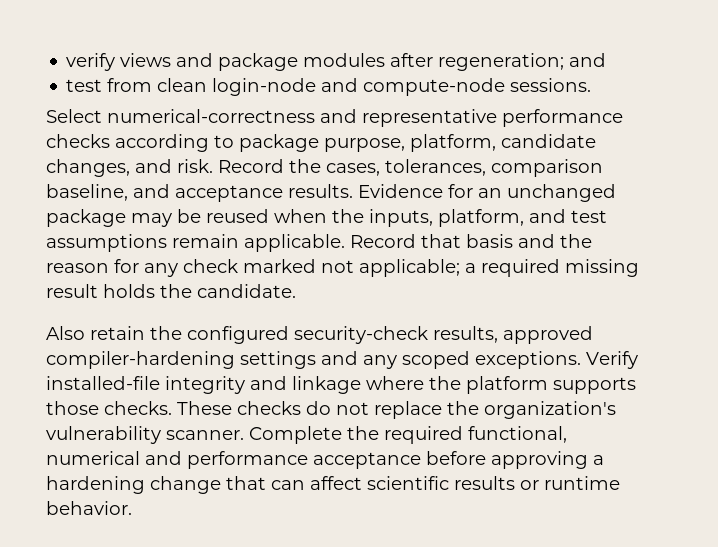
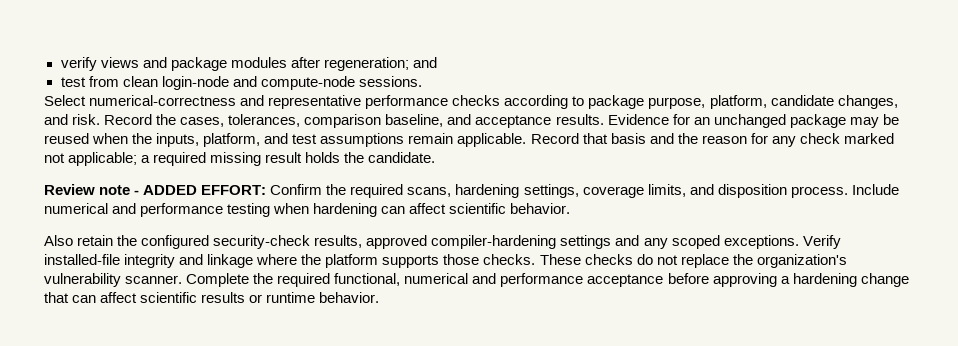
(296, 291) none -> [44,184,899,198] [44,203,571,217] // Review note - ADDED EFFORT: Confirm the required scans, hardening settings, coverage limits, and disposition process. Include numerical and performance testing when hardening can affect scientific behavior.

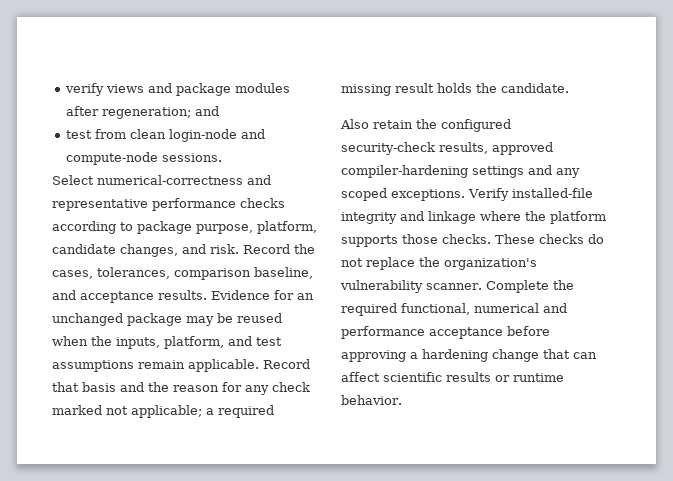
[44,184,899,198] [44,203,571,217] // Review note - ADDED EFFORT: Confirm the required scans, hardening settings, coverage limits, and disposition process. Include numerical and performance testing when hardening can affect scientific behavior. -> (569, 88) none

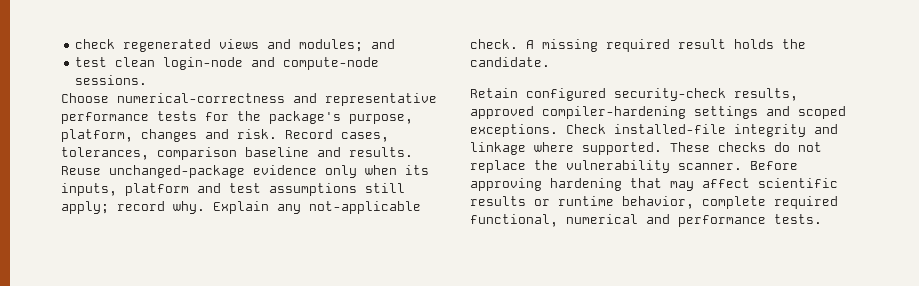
[65,83,291,96] [66,106,192,119] verify views and package modules after regeneration; -> [75,39,364,52] check regenerated views and modules;
[95,129,127,139] from -> (108, 62) none
[52,175,94,185] Select -> [61,93,109,103] Choose
[240,198,285,208] [52,221,317,234] [52,244,178,257] checks according to package purpose, platform, candidate changes, -> [157,111,413,124] [61,129,197,142] tests for the package's purpose, platform, changes
[294,244,315,254] the -> (333, 134) none
[254,267,313,279] [52,290,314,303] [52,313,282,326] [52,336,282,349] [52,359,310,372] [52,382,310,395] [52,405,274,418] [341,84,391,96] baseline, and acceptance results. Evidence for an unchanged package may be reused when the inputs, platform, and test assumptions remain applicable. Record that basis and the reason for any check marked not applicable; a required missing -> [245,147,413,157] [61,165,429,178] [61,183,405,196] [61,201,421,214] [470,39,670,52] baseline and results. Reuse unchanged-package evidence only when its inputs, platform and test assumptions still apply; record why. Explain any not-applicable check. A missing required
[340,119,437,129] Also retain the -> [470,88,518,98] Retain
[556,168,580,178] any -> (790, 111) none
[468,188,509,201] Verify -> [566,124,606,134] Check
[525,211,606,224] [341,234,491,247] the platform supports those checks. -> [582,142,662,155] supported.
[444,258,537,270] organization's -> (558, 165) none
[485,280,574,293] Complete the -> [750,161,798,170] [470,178,838,191] [470,196,766,209] Before approving hardening that may affect scientific results or runtime behavior, complete
[429,326,550,339] [341,349,597,362] [341,372,564,382] [341,395,402,405] acceptance before approving a hardening change that can affect scientific results or runtime behavior. -> [774,214,822,224] tests.

